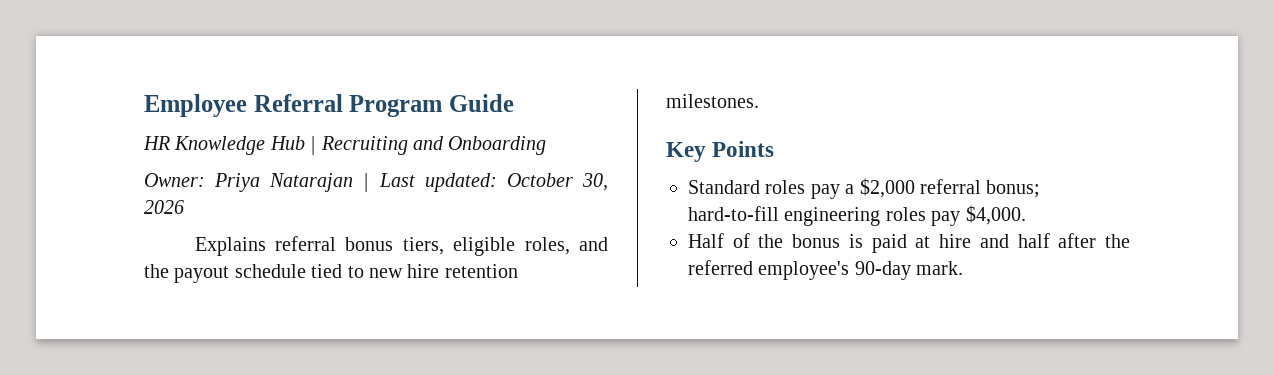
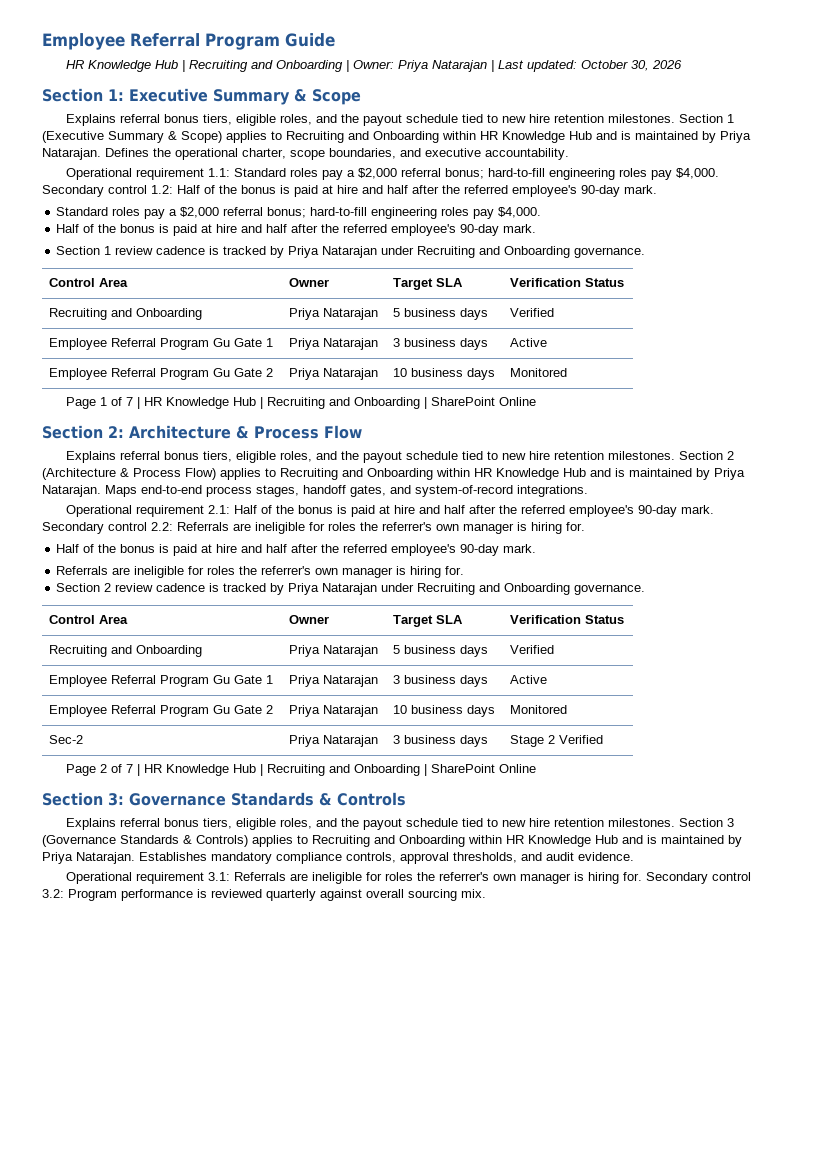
(547, 145) // -> [346,60,350,72] |
(184, 207) none -> [42,88,361,105] // Section 1: Executive Summary & Scope
[666,141,775,162] // Key Points -> [679,114,735,123] [42,131,751,143] [42,148,569,160] [66,168,720,180] [42,185,657,197] Section 1 (Executive Summary & Scope) applies to Recruiting and Onboarding within HR Knowledge Hub and is maintained by Priya Natarajan. Defines the operational charter, scope boundaries, and executive accountability. // Operational requirement 1.1: Standard roles pay a $2,000 referral bonus; hard-to-fill engineering roles pay $4,000. Secondary control 1.2: Half of the bonus is paid at hire and half after the referred employee's 90-day mark.
(964, 268) none -> [56,246,646,258] [48,278,128,287] [288,278,329,287] [392,278,463,290] [509,278,624,287] [48,308,202,320] [288,308,378,320] [392,308,488,320] [509,308,554,317] [48,338,273,350] [288,338,378,350] [392,338,488,350] [509,338,547,347] [48,368,273,380] [288,368,378,380] [392,368,495,380] [509,368,567,377] [66,397,537,409] [42,425,362,439] [66,451,735,463] [42,468,745,480] [42,485,588,497] [66,505,715,517] [42,522,585,534] [56,544,537,556] [56,566,465,578] [56,583,646,595] [48,615,128,624] [288,615,329,624] [392,615,463,627] [509,615,624,624] [48,645,202,657] [288,645,378,657] [392,645,488,657] [509,645,554,654] [48,675,273,687] [288,675,378,687] [392,675,488,687] [509,675,547,684] [48,705,273,717] [288,705,378,717] [392,705,495,717] [509,705,567,714] [48,735,83,744] [288,735,378,747] [392,735,488,747] [509,735,603,747] [66,764,537,776] [42,792,406,806] [66,818,735,830] [42,835,742,847] [42,852,634,864] [66,872,752,884] [42,889,486,901] // Section 1 review cadence is tracked by Priya Natarajan under Recruiting and Onboarding governance. // Control Area | Owner | Target SLA | Verification Status // Recruiting and Onboarding | Priya Natarajan | 5 business days | Verified // Employee Referral Program Gu Gate 1 | Priya Natarajan | 3 business days | Active // Employee Referral Program Gu Gate 2 | Priya Natarajan | 10 business days | Monitored // Page 1 of 7 | HR Knowledge Hub | Recruiting and Onboarding | SharePoint Online // Section 2: Architecture & Process Flow // Explains referral bonus tiers, eligible roles, and the payout schedule tied to new hire retention milestones. Section 2 (Architecture & Process Flow) applies to Recruiting and Onboarding within HR Knowledge Hub and is maintained by Priya Natarajan. Maps end-to-end process stages, handoff gates, and system-of-record integrations. // Operational requirement 2.1: Half of the bonus is paid at hire and half after the referred employee's 90-day mark. Secondary control 2.2: Referrals are ineligible for roles the referrer's own manager is hiring for. // Half of the bonus is paid at hire and half after the referred employee's 90-day mark. // Referrals are ineligible for roles the referrer's own manager is hiring for. // Section 2 review cadence is tracked by Priya Natarajan under Recruiting and Onboarding governance. // Control Area | Owner | Target SLA | Verification Status // Recruiting and Onboarding | Priya Natarajan | 5 business days | Verified // Employee Referral Program Gu Gate 1 | Priya Natarajan | 3 business days | Active // Employee Referral Program Gu Gate 2 | Priya Natarajan | 10 business days | Monitored // Sec-2 | Priya Natarajan | 3 business days | Stage 2 Verified // Page 2 of 7 | HR Knowledge Hub | Recruiting and Onboarding | SharePoint Online // Section 3: Governance Standards & Controls // Explains referral bonus tiers, eligible roles, and the payout schedule tied to new hire retention milestones. Section 3 (Governance Standards & Controls) applies to Recruiting and Onboarding within HR Knowledge Hub and is maintained by Priya Natarajan. Establishes mandatory compliance controls, approval thresholds, and audit evidence. // Operational requirement 3.1: Referrals are ineligible for roles the referrer's own manager is hiring for. Secondary control 3.2: Program performance is reviewed quarterly against overall sourcing mix.

